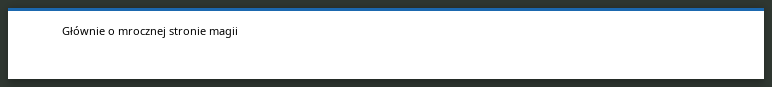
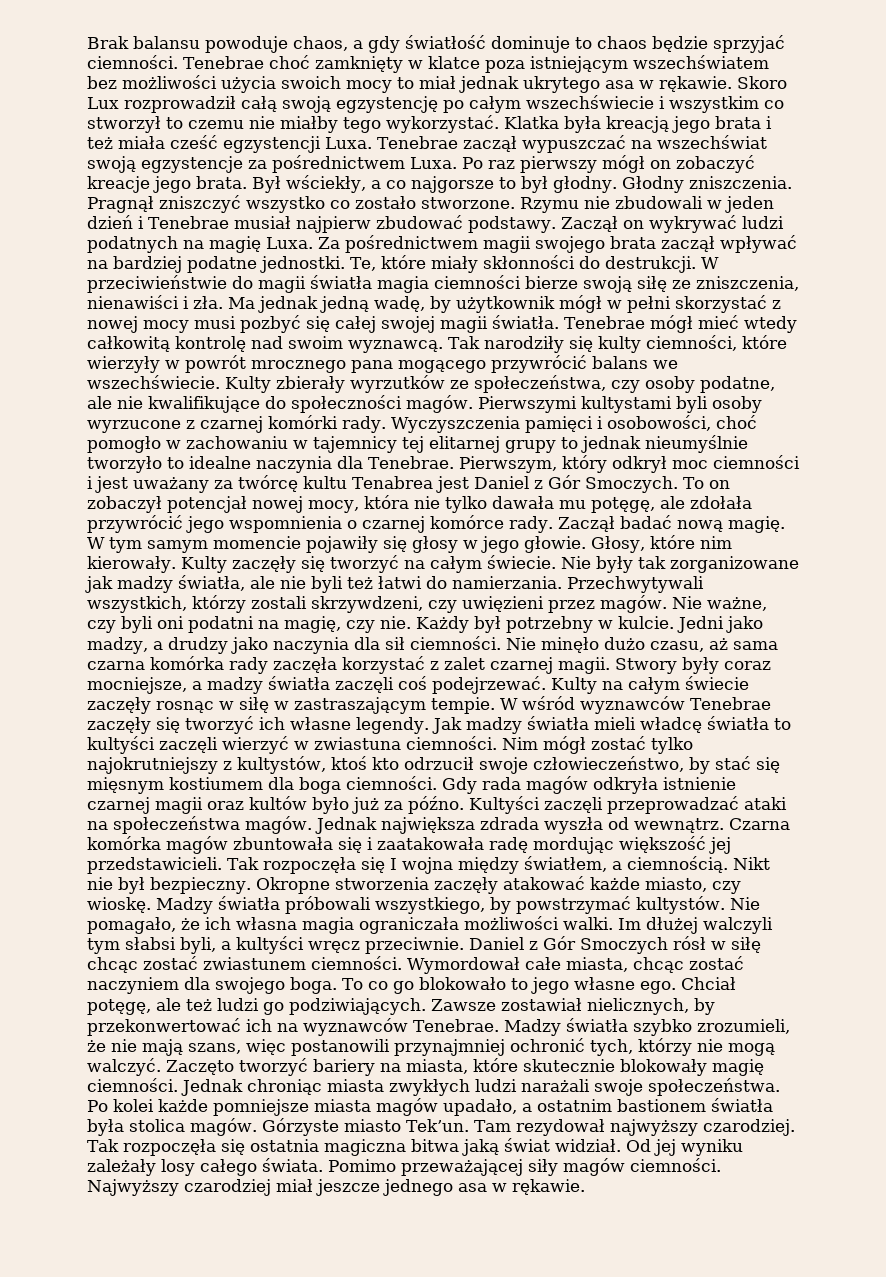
[62,26,238,38] Głównie o mrocznej stronie magii -> [87,35,785,53] [87,55,769,73] [87,75,787,93] [87,95,784,113] [87,115,772,133] [87,135,767,153] [87,155,755,173] [87,175,792,193] [87,195,774,213] [87,215,784,233] [87,235,797,253] [87,255,719,273] [87,275,799,293] [87,295,781,313] [87,315,797,333] [87,335,787,353] [87,355,678,373] [87,375,775,393] [87,395,762,413] [87,415,757,433] [87,435,748,453] [87,455,800,473] [87,475,730,493] [87,495,752,513] [87,515,785,533] [87,535,732,553] [87,555,799,573] [85,575,704,593] [87,595,767,613] [87,616,763,633] [87,636,778,654] [87,656,771,674] [87,676,749,694] [87,696,771,714] [87,716,791,734] [87,736,693,754] [87,756,780,774] [87,776,736,794] [87,796,787,814] [87,816,790,834] [87,836,731,854] [87,856,770,874] [87,876,741,894] [87,896,760,914] [87,916,773,934] [87,936,761,954] [87,956,744,974] [87,977,736,994] [87,998,715,1015] [87,1018,790,1036] [87,1038,775,1056] [87,1058,764,1076] [87,1078,780,1096] [87,1098,773,1116] [87,1118,795,1136] [87,1138,743,1156] [87,1158,721,1176] [87,1179,585,1196] Brak balansu powoduje chaos, a gdy światłość dominuje to chaos będzie sprzyjać ciemności. Tenebrae choć zamknięty w klatce poza istniejącym wszechświatem bez możliwości użycia swoich mocy to miał jednak ukrytego asa w rękawie. Skoro Lux rozprowadził całą swoją egzystencję po całym wszechświecie i wszystkim co stworzył to czemu nie miałby tego wykorzystać. Klatka była kreacją jego brata i też miała cześć egzystencji Luxa. Tenebrae zaczął wypuszczać na wszechświat swoją egzystencje za pośrednictwem Luxa. Po raz pierwszy mógł on zobaczyć kreacje jego brata. Był wściekły, a co najgorsze to był głodny. Głodny zniszczenia. Pragnął zniszczyć wszystko co zostało stworzone. Rzymu nie zbudowali w jeden dzień i Tenebrae musiał najpierw zbudować podstawy. Zaczął on wykrywać ludzi podatnych na magię Luxa. Za pośrednictwem magii swojego brata zaczął wpływać na bardziej podatne jednostki. Te, które miały skłonności do destrukcji. W przeciwieństwie do magii światła magia ciemności bierze swoją siłę ze zniszczenia, nienawiści i zła. Ma jednak jedną wadę, by użytkownik mógł w pełni skorzystać z nowej mocy musi pozbyć się całej swojej magii światła. Tenebrae mógł mieć wtedy całkowitą kontrolę nad swoim wyznawcą. Tak narodziły się kulty ciemności, które wierzyły w powrót mrocznego pana mogącego przywrócić balans we wszechświecie. Kulty zbierały wyrzutków ze społeczeństwa, czy osoby podatne, ale nie kwalifikujące do społeczności magów. Pierwszymi kultystami byli osoby wyrzucone z czarnej komórki rady. Wyczyszczenia pamięci i osobowości, choć pomogło w zachowaniu w tajemnicy tej elitarnej grupy to jednak nieumyślnie tworzyło to idealne naczynia dla Tenebrae. Pierwszym, który odkrył moc ciemności i jest uważany za twórcę kultu Tenabrea jest Daniel z Gór Smoczych. To on zobaczył potencjał nowej mocy, która nie tylko dawała mu potęgę, ale zdołała przywrócić jego wspomnienia o czarnej komórce rady. Zaczął badać nową magię. W tym samym momencie pojawiły się głosy w jego głowie. Głosy, które nim kierowały. Kulty zaczęły się tworzyć na całym świecie. Nie były tak zorganizowane jak madzy światła, ale nie byli też łatwi do namierzania. Przechwytywali wszystkich, którzy zostali skrzywdzeni, czy uwięzieni przez magów. Nie ważne, czy byli oni podatni na magię, czy nie. Każdy był potrzebny w kulcie. Jedni jako madzy, a drudzy jako naczynia dla sił ciemności. Nie minęło dużo czasu, aż sama czarna komórka rady zaczęła korzystać z zalet czarnej magii. Stwory były coraz mocniejsze, a madzy światła zaczęli coś podejrzewać. Kulty na całym świecie zaczęły rosnąc w siłę w zastraszającym tempie. W wśród wyznawców Tenebrae zaczęły się tworzyć ich własne legendy. Jak madzy światła mieli władcę światła to kultyści zaczęli wierzyć w zwiastuna ciemności. Nim mógł zostać tylko najokrutniejszy z kultystów, ktoś kto odrzucił swoje człowieczeństwo, by stać się mięsnym kostiumem dla boga ciemności. Gdy rada magów odkryła istnienie czarnej magii oraz kultów było już za późno. Kultyści zaczęli przeprowadzać ataki na społeczeństwa magów. Jednak największa zdrada wyszła od wewnątrz. Czarna komórka magów zbuntowała się i zaatakowała radę mordując większość jej przedstawicieli. Tak rozpoczęła się I wojna między światłem, a ciemnością. Nikt nie był bezpieczny. Okropne stworzenia zaczęły atakować każde miasto, czy wioskę. Madzy światła próbowali wszystkiego, by powstrzymać kultystów. Nie pomagało, że ich własna magia ograniczała możliwości walki. Im dłużej walczyli tym słabsi byli, a kultyści wręcz przeciwnie. Daniel z Gór Smoczych rósł w siłę chcąc zostać zwiastunem ciemności. Wymordował całe miasta, chcąc zostać naczyniem dla swojego boga. To co go blokowało to jego własne ego. Chciał potęgę, ale też ludzi go podziwiających. Zawsze zostawiał nielicznych, by przekonwertować ich na wyznawców Tenebrae. Madzy światła szybko zrozumieli, że nie mają szans, więc postanowili przynajmniej ochronić tych, którzy nie mogą walczyć. Zaczęto tworzyć bariery na miasta, które skutecznie blokowały magię ciemności. Jednak chroniąc miasta zwykłych ludzi narażali swoje społeczeństwa. Po kolei każde pomniejsze miasta magów upadało, a ostatnim bastionem światła była stolica magów. Górzyste miasto Tek’un. Tam rezydował najwyższy czarodziej. Tak rozpoczęła się ostatnia magiczna bitwa jaką świat widział. Od jej wyniku zależały losy całego świata. Pomimo przeważającej siły magów ciemności. Najwyższy czarodziej miał jeszcze jednego asa w rękawie.

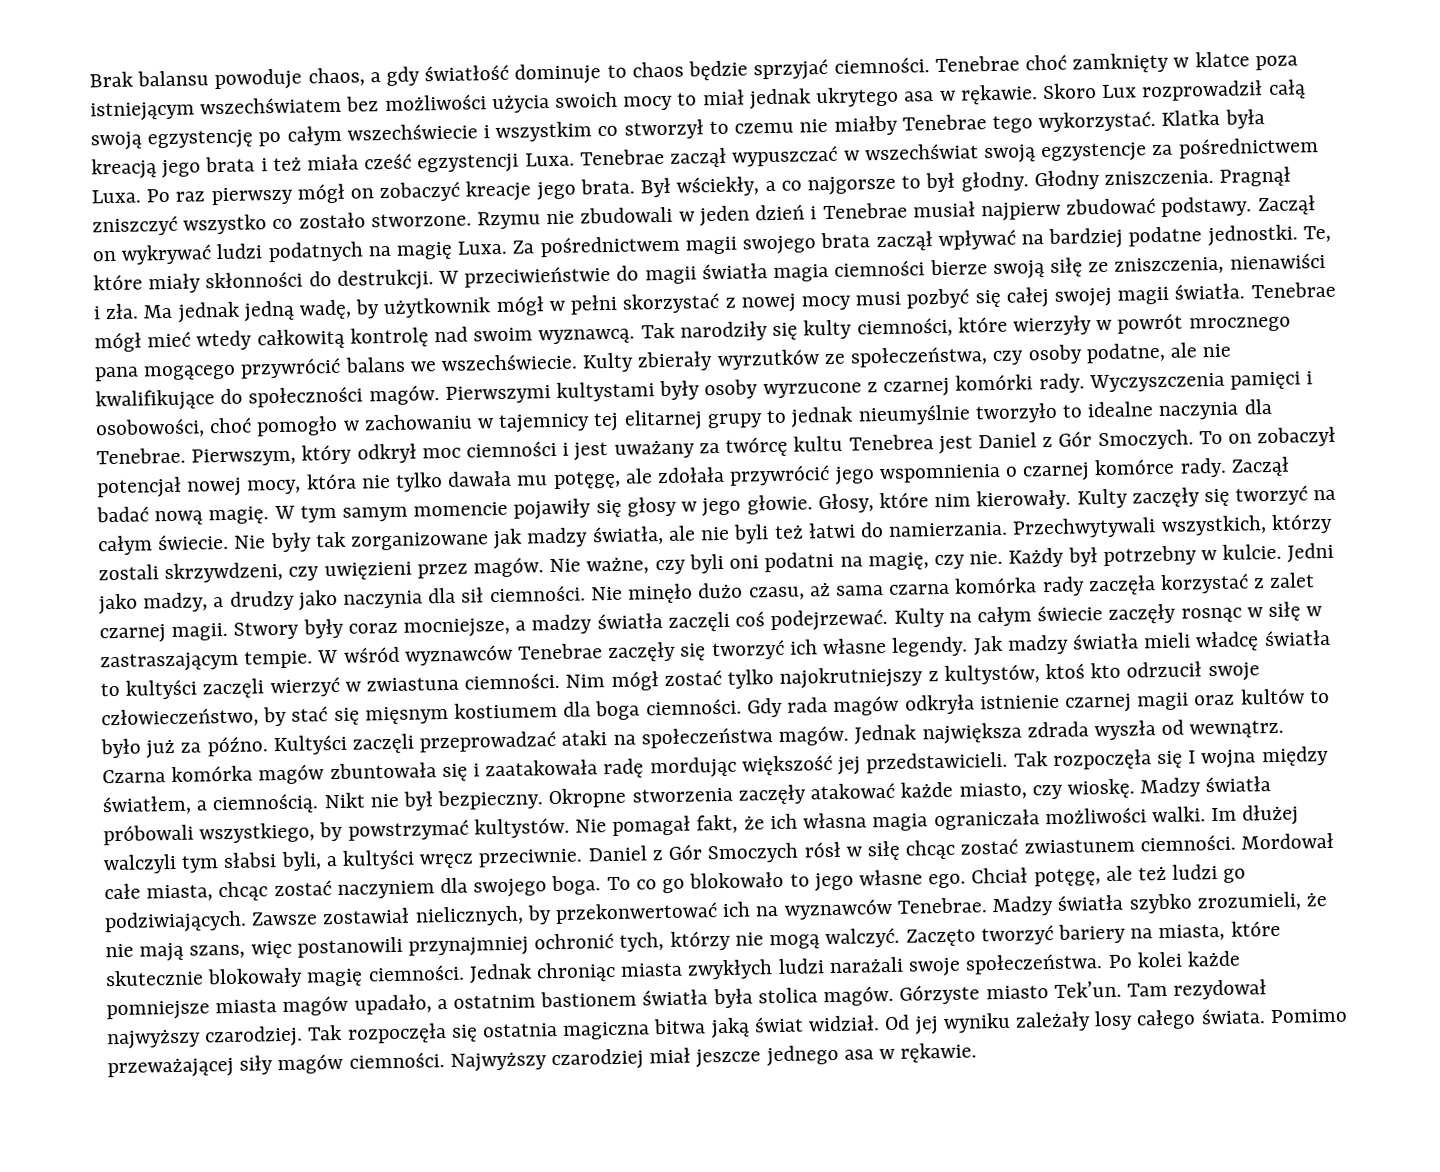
(338, 124) none -> [901,114,987,131] Tenebrae
[630,140,652,149] na -> [843,150,860,161] w
[675,396,708,413] byli -> [659,380,701,401] były
[352,476,433,489] Tenabrea -> [848,434,934,451] Tenebrea
(307, 803) none -> [1308,689,1330,704] to
[87,917,176,934] pomagało, -> [612,814,739,836] pomagał fakt,
[407,957,520,974] Wymordował -> [1240,832,1334,850] Mordował

